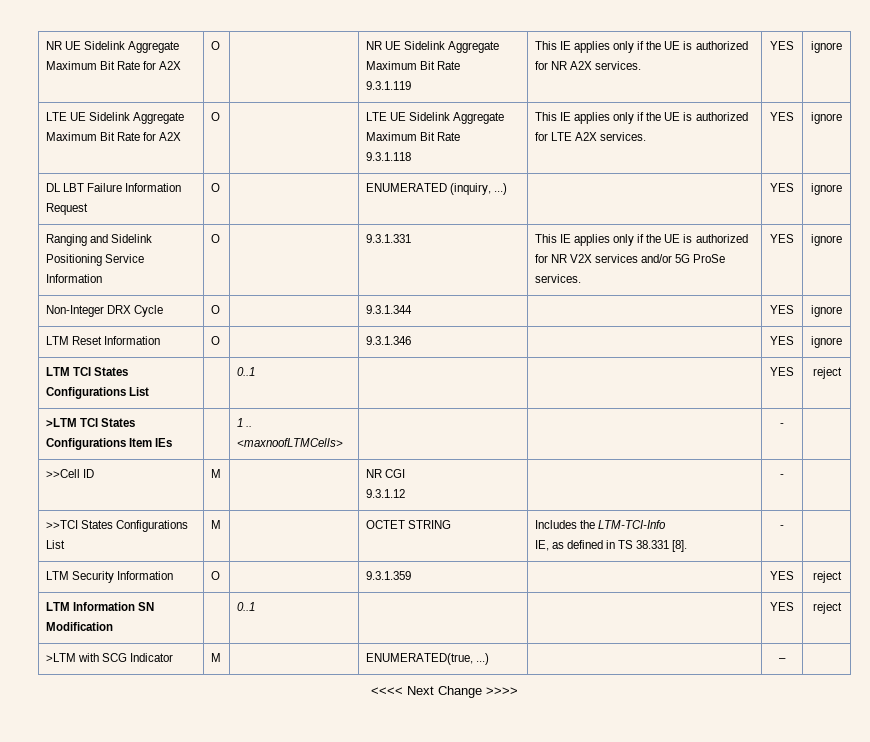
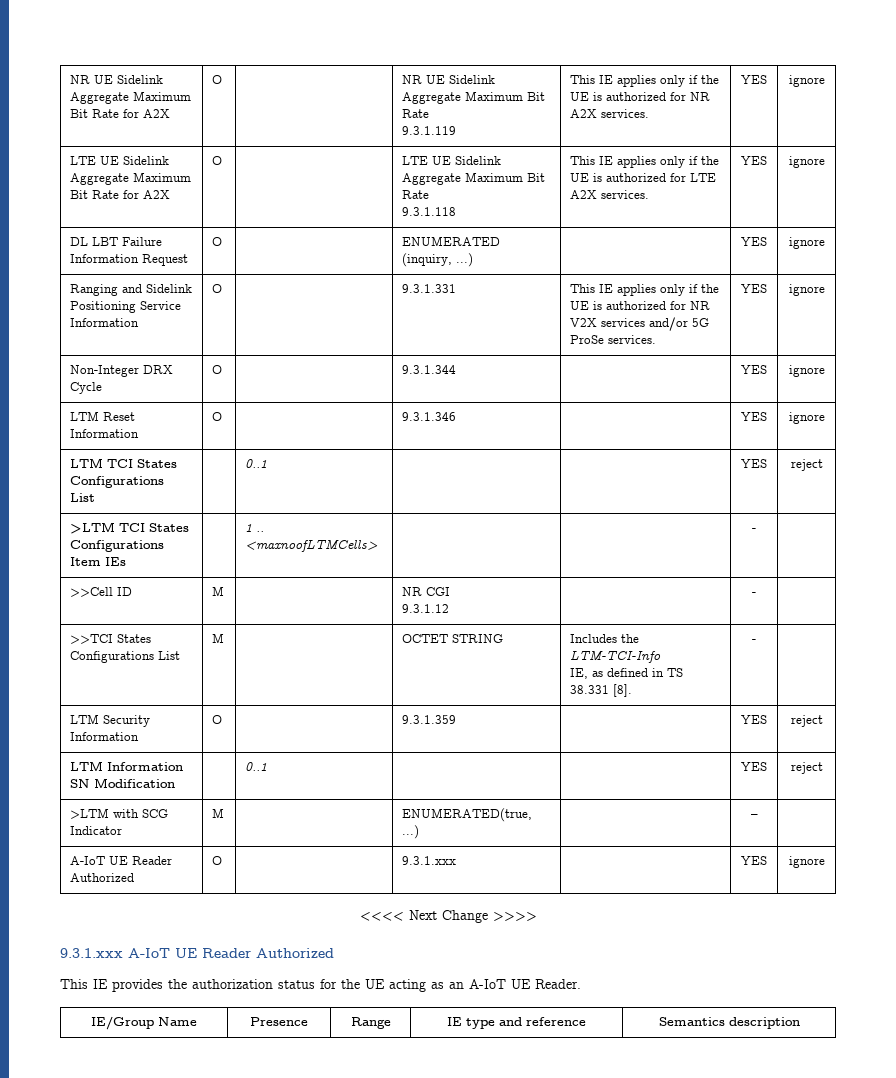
[371,686,518,698] // <<<< Next Change >>>> -> [70,856,173,865] [70,873,135,882] [212,856,223,865] [402,856,457,865] [741,856,767,865] [788,856,825,868] [359,910,537,923] [60,948,334,958] [60,979,581,992] [91,1016,197,1030] [250,1017,308,1026] [350,1017,391,1029] [446,1017,586,1029] [658,1017,800,1029] // A-IoT UE Reader Authorized | O | | 9.3.1.xxx | | YES | ignore // <<<< Next Change >>>> // 9.3.1.xxx A-IoT UE Reader Authorized // This IE provides the authorization status for the UE acting as an A-IoT UE Reader. // IE/Group Name | Presence | Range | IE type and reference | Semantics description

